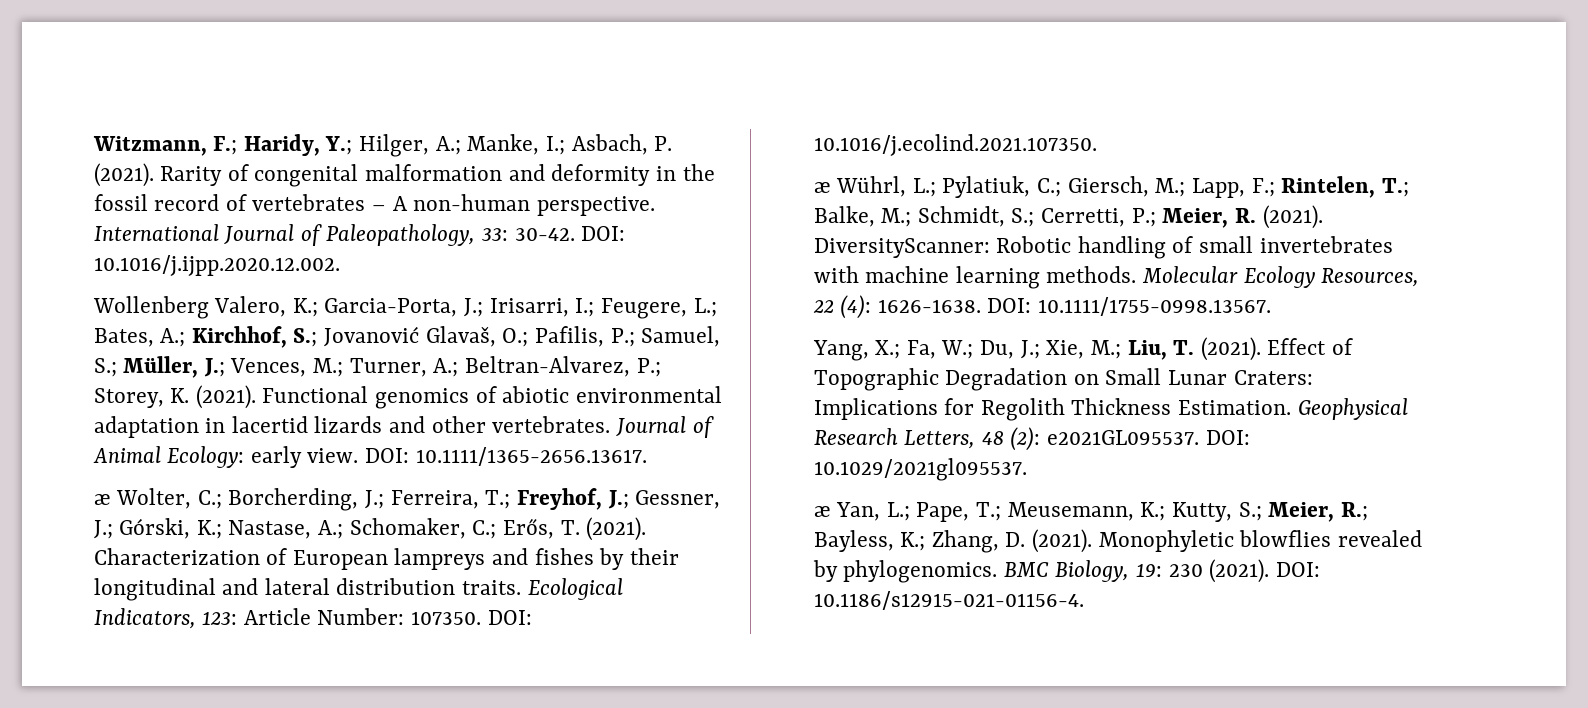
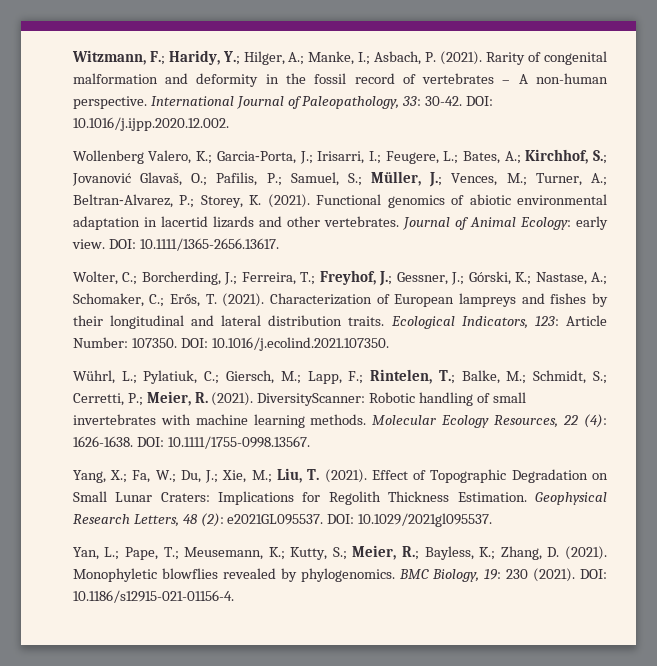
[93,494,111,505] æ -> (279, 244) none
[813,182,831,193] æ -> (389, 344) none
[813,506,831,517] æ -> (493, 520) none

